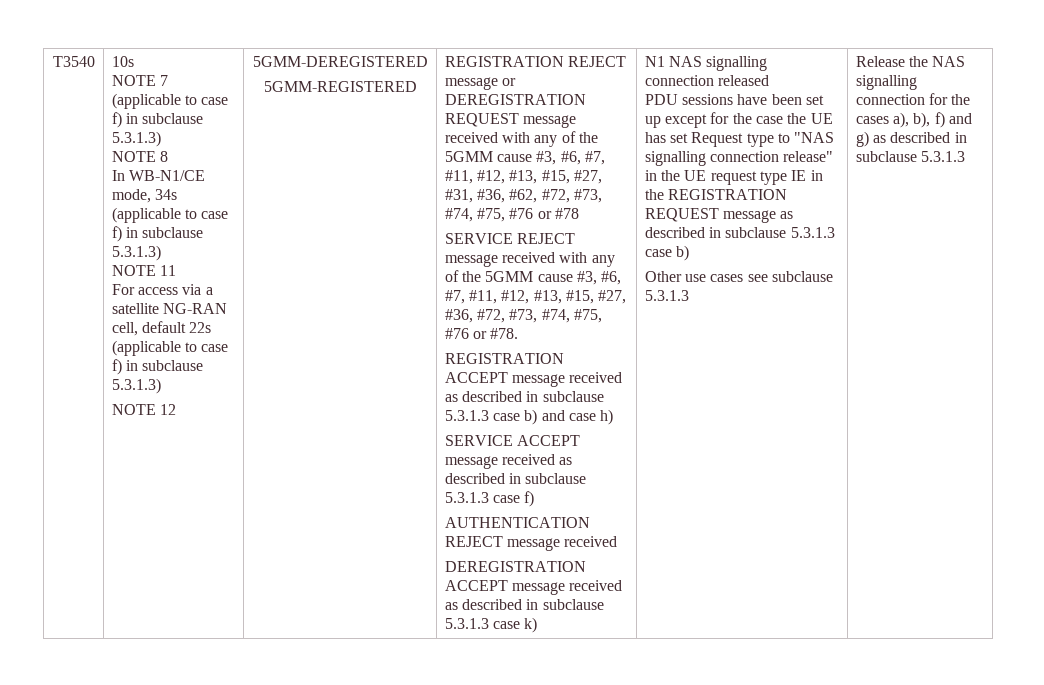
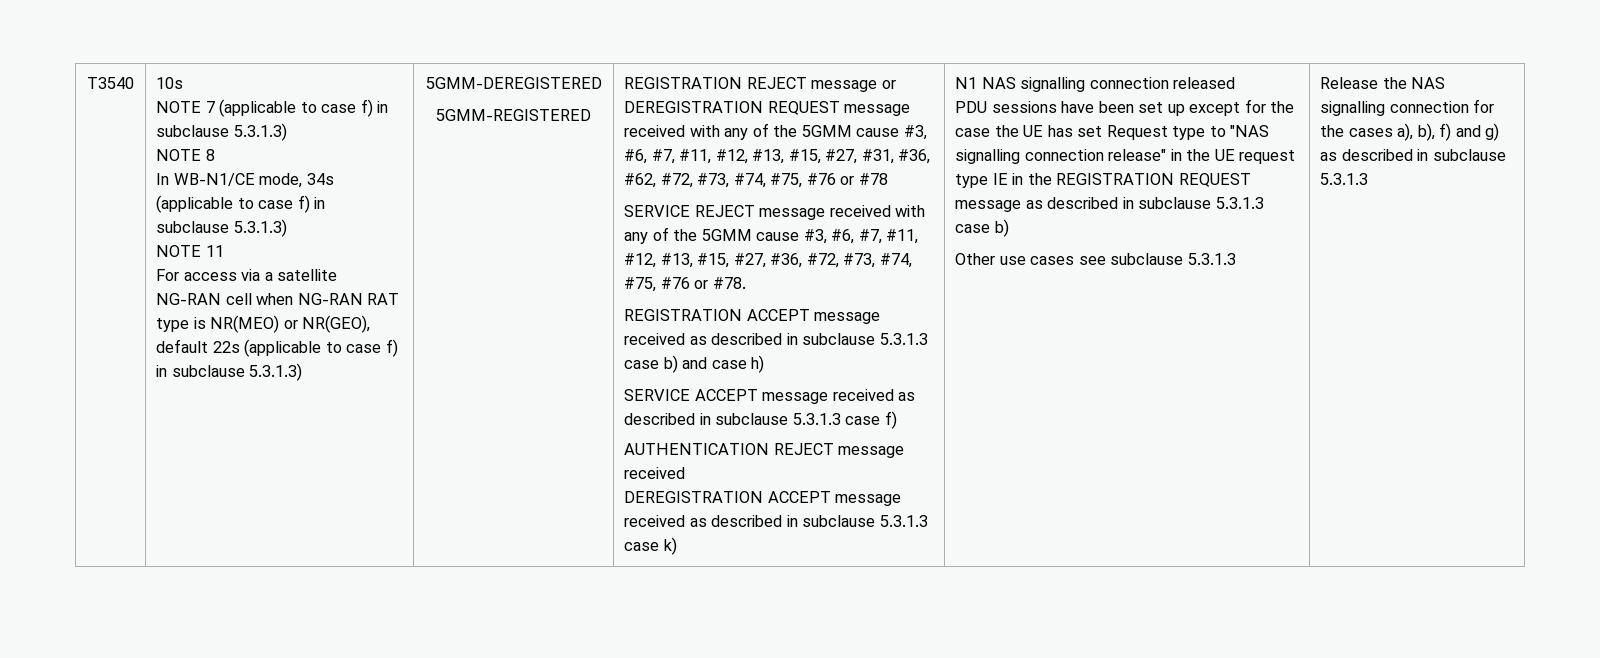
[111,322,138,336] cell, -> [225,293,400,305] [156,315,371,333] cell when NG-RAN RAT type is NR(MEO) or NR(GEO),
[111,404,176,415] // NOTE 12 -> (303, 372) none

